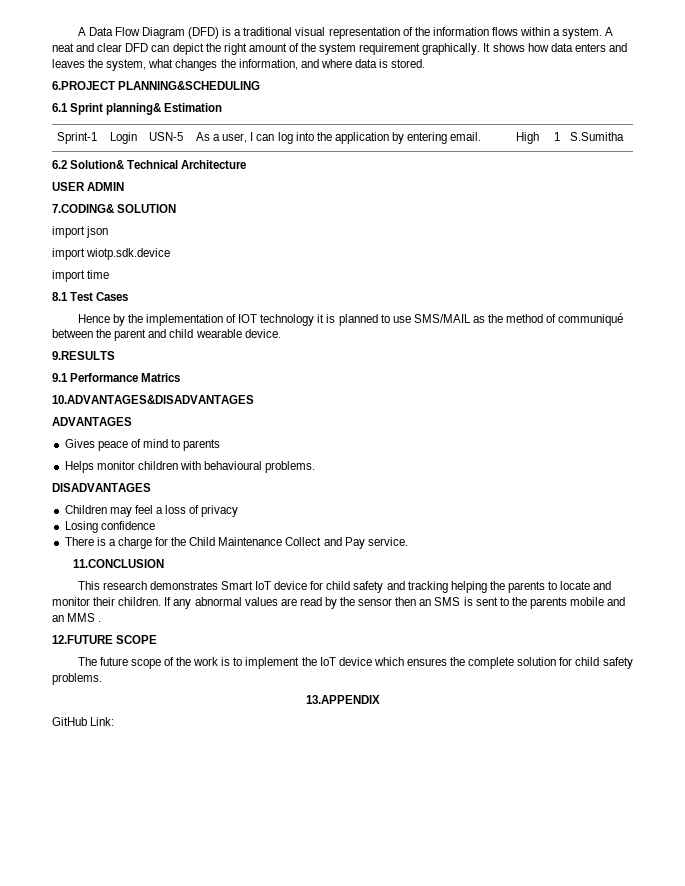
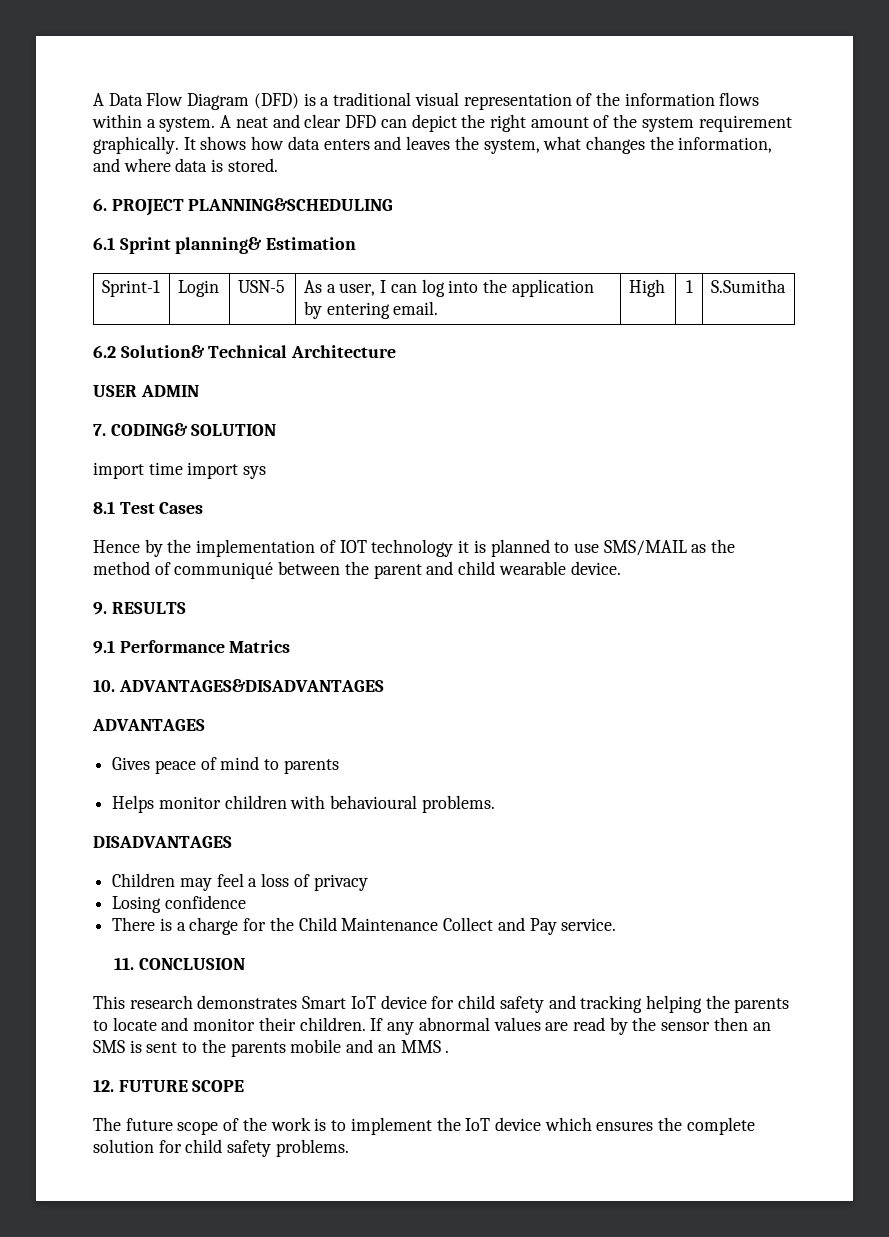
[52,81,115,90] 6.PROJECT -> [93,198,184,216] 6. PROJECT
[52,204,114,213] 7.CODING& -> [93,423,188,436] 7. CODING&
[86,226,109,238] [52,248,171,260] [52,270,110,282] json // import wiotp.sdk.device // import time -> [148,462,267,479] time import sys
[52,351,115,360] 9.RESULTS -> [93,602,186,615] 9. RESULTS
[52,395,254,404] 10.ADVANTAGES&DISADVANTAGES -> [93,679,384,692] 10. ADVANTAGES&DISADVANTAGES
[73,559,165,568] 11.CONCLUSION -> [114,957,245,970] 11. CONCLUSION
[52,635,113,644] 12.FUTURE -> [93,1079,188,1092] 12. FUTURE
[305,695,380,704] [52,717,115,726] // 13.APPENDIX // GitHub Link: -> (349, 1148) none

